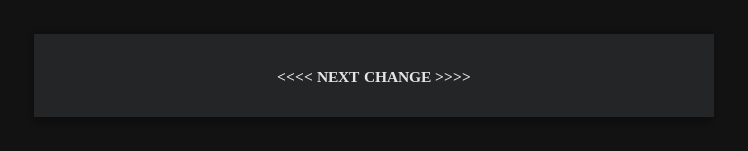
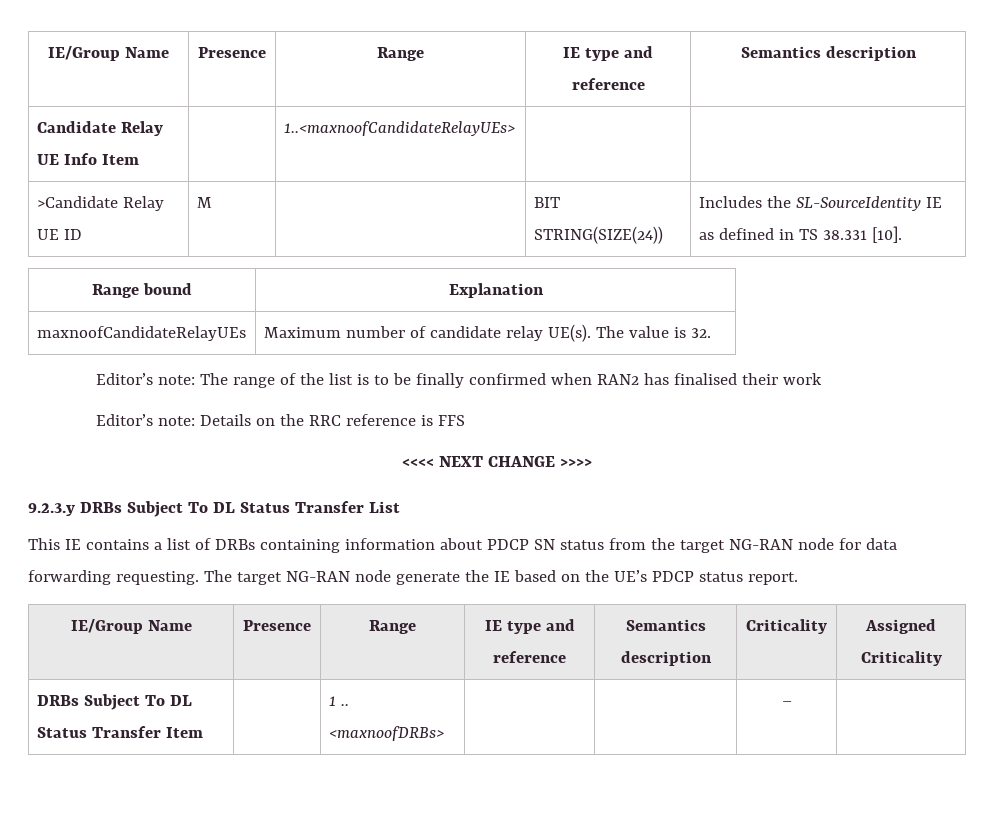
[277,72,471,82] <<<< NEXT CHANGE >>>> -> [48,46,169,61] [198,47,266,58] [377,47,424,61] [563,46,653,61] [571,78,645,90] [740,46,917,61] [36,121,163,136] [36,153,139,165] [283,121,515,136] [36,196,164,211] [36,229,82,240] [196,197,212,208] [533,197,560,208] [533,226,663,244] [698,196,942,211] [698,226,902,243] [92,283,192,298] [448,283,544,298] [36,326,246,341] [263,324,711,342] [96,373,823,388] [96,414,466,426] [402,456,592,467] [28,501,400,517] [28,538,897,553] [28,570,798,585] [70,619,192,634] [243,620,311,631] [369,620,416,634] [484,619,575,634] [493,651,566,663] [625,619,706,631] [620,651,712,666] [746,619,827,634] [865,619,936,634] [860,651,942,666] [36,694,192,710] [36,726,203,738] [328,696,349,706] [328,726,444,741] [781,701,792,706] IE/Group Name | Presence | Range | IE type and reference | Semantics description // Candidate Relay UE Info Item | | 1..<maxnoofCandidateRelayUEs> | | // >Candidate Relay UE ID | M | | BIT STRING(SIZE(24)) | Includes the SL-SourceIdentity IE as defined in TS 38.331 [10]. // Range bound | Explanation // maxnoofCandidateRelayUEs | Maximum number of candidate relay UE(s). The value is 32. // Editor’s note: The range of the list is to be finally confirmed when RAN2 has finalised their work // Editor’s note: Details on the RRC reference is FFS // <<<< NEXT CHANGE >>>> // 9.2.3.y DRBs Subject To DL Status Transfer List // This IE contains a list of DRBs containing information about PDCP SN status from the target NG-RAN node for data forwarding requesting. The target NG-RAN node generate the IE based on the UE’s PDCP status report. // IE/Group Name | Presence | Range | IE type and reference | Semantics description | Criticality | Assigned Criticality // DRBs Subject To DL Status Transfer Item | | 1 .. <maxnoofDRBs> | | | – |

